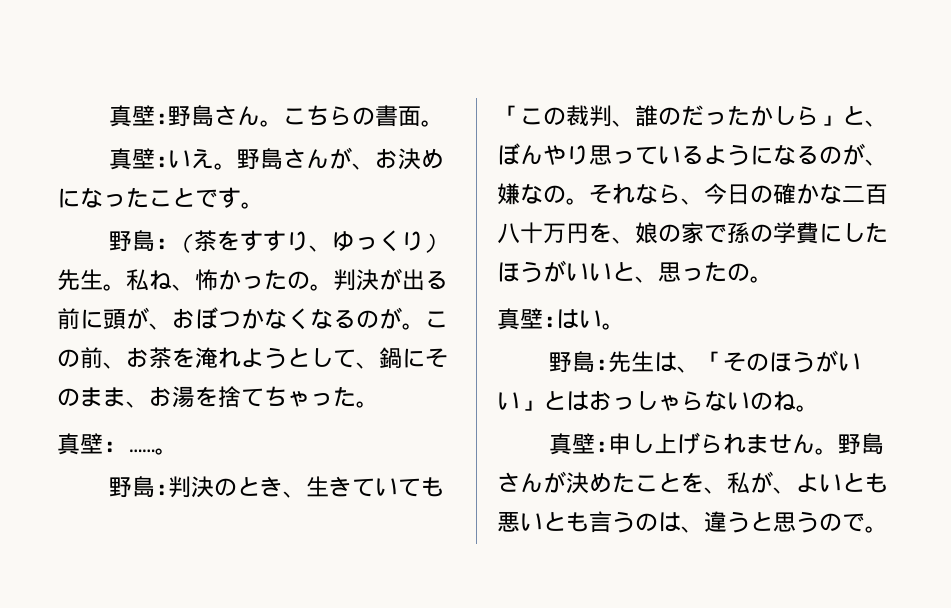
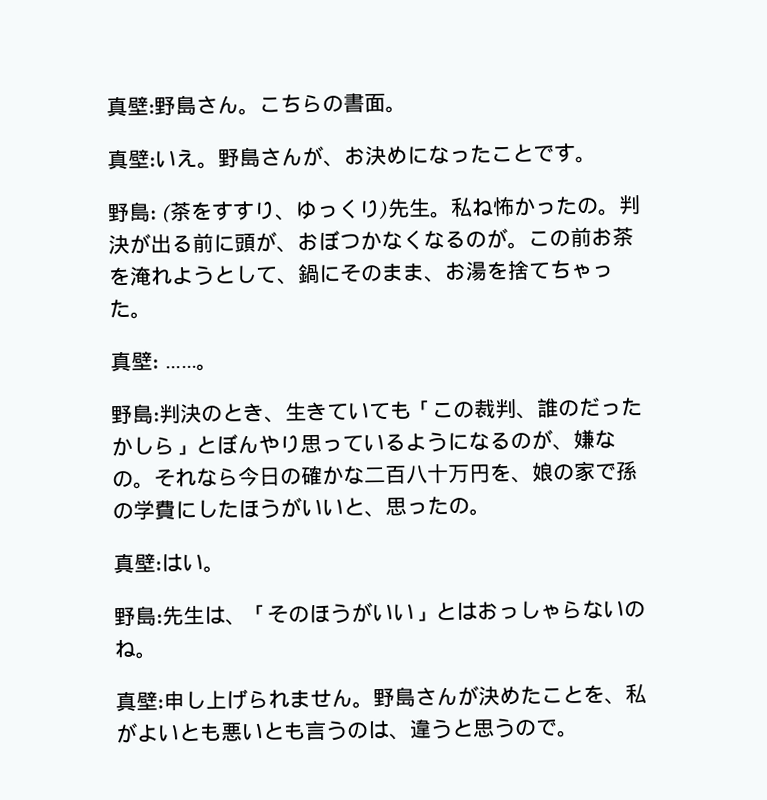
[172,284,195,291] 、 -> (494, 207) none
[103,362,126,369] 、 -> (592, 237) none
[865,120,888,127] 、 -> (217, 444) none
[681,198,704,205] 、 -> (239, 477) none
[773,487,796,494] 、 -> (138, 733) none

